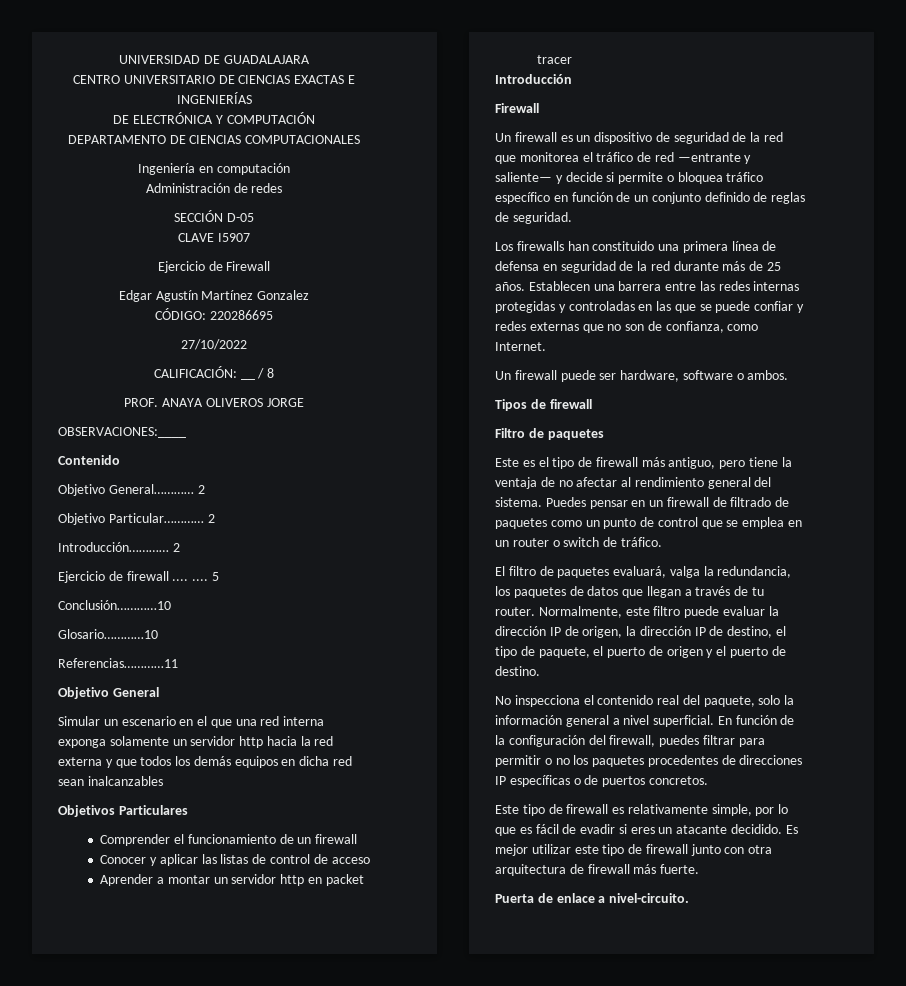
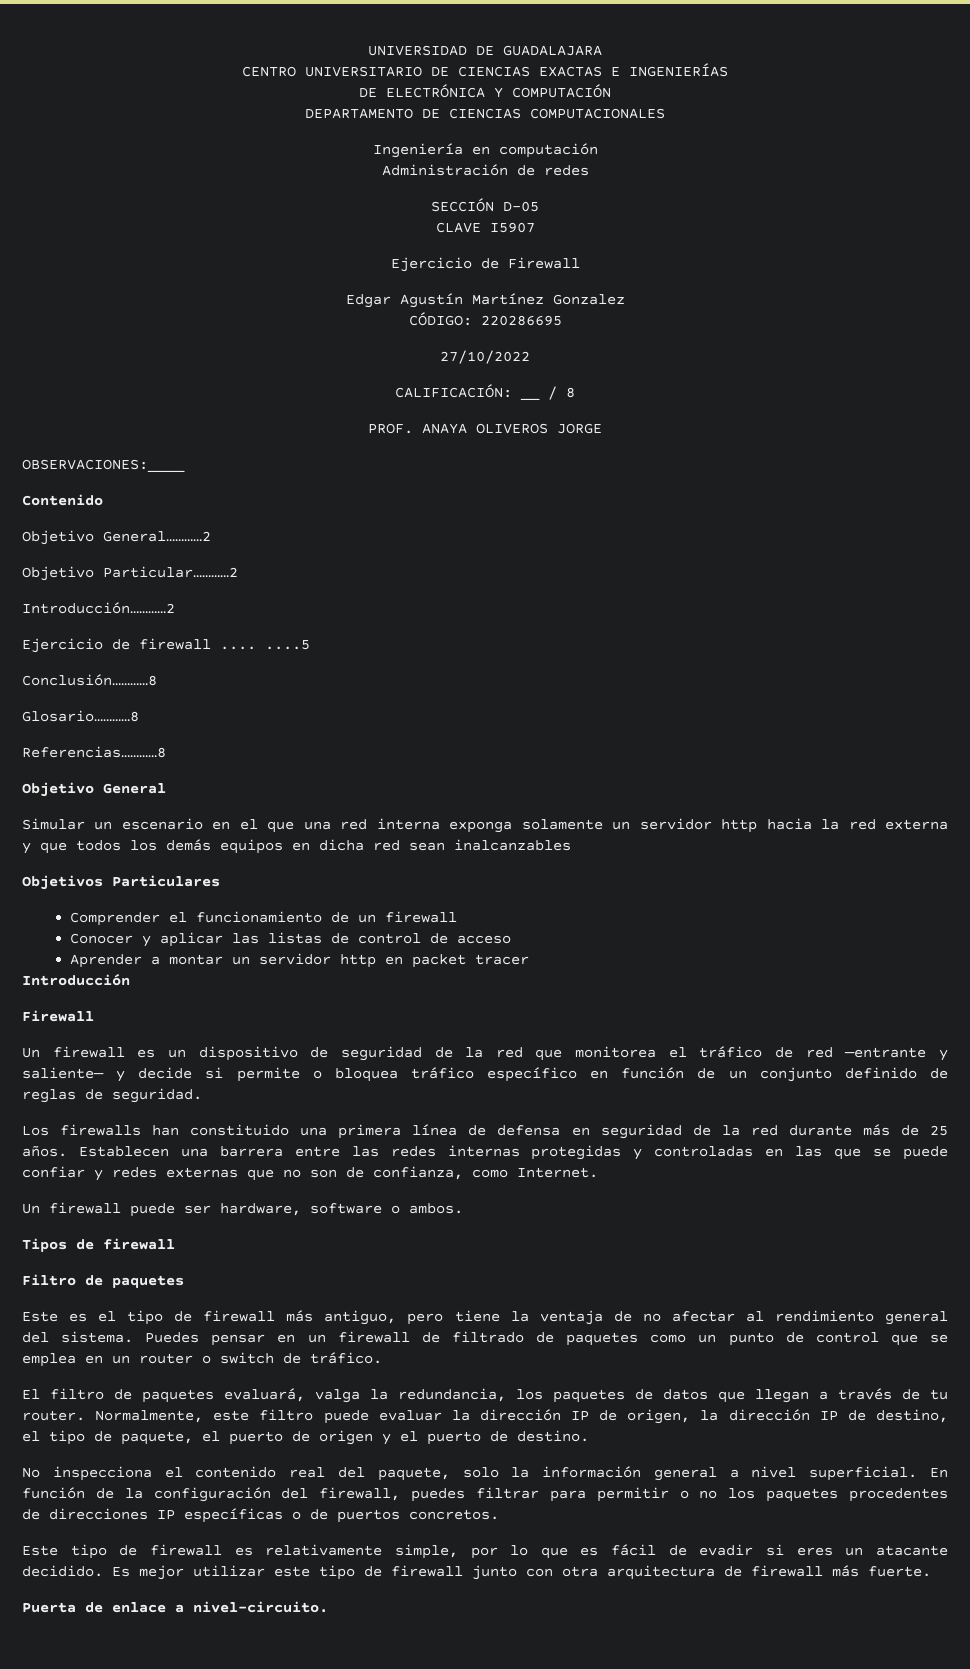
[108,484,205,494] [58,513,215,525] [58,542,180,552] General………… 2 // Objetivo Particular………… 2 // Introducción………… 2 -> [103,531,211,542] [22,566,238,581] [22,602,175,614] General…………2 // Objetivo Particular…………2 // Introducción…………2
[192,572,219,581] [58,600,171,610] [58,629,158,639] [58,658,178,668] .... 5 // Conclusión…………10 // Glosario…………10 // Referencias…………11 -> [265,640,310,650] [22,674,157,686] [22,710,139,722] [22,746,166,758] ....5 // Conclusión…………8 // Glosario…………8 // Referencias…………8

